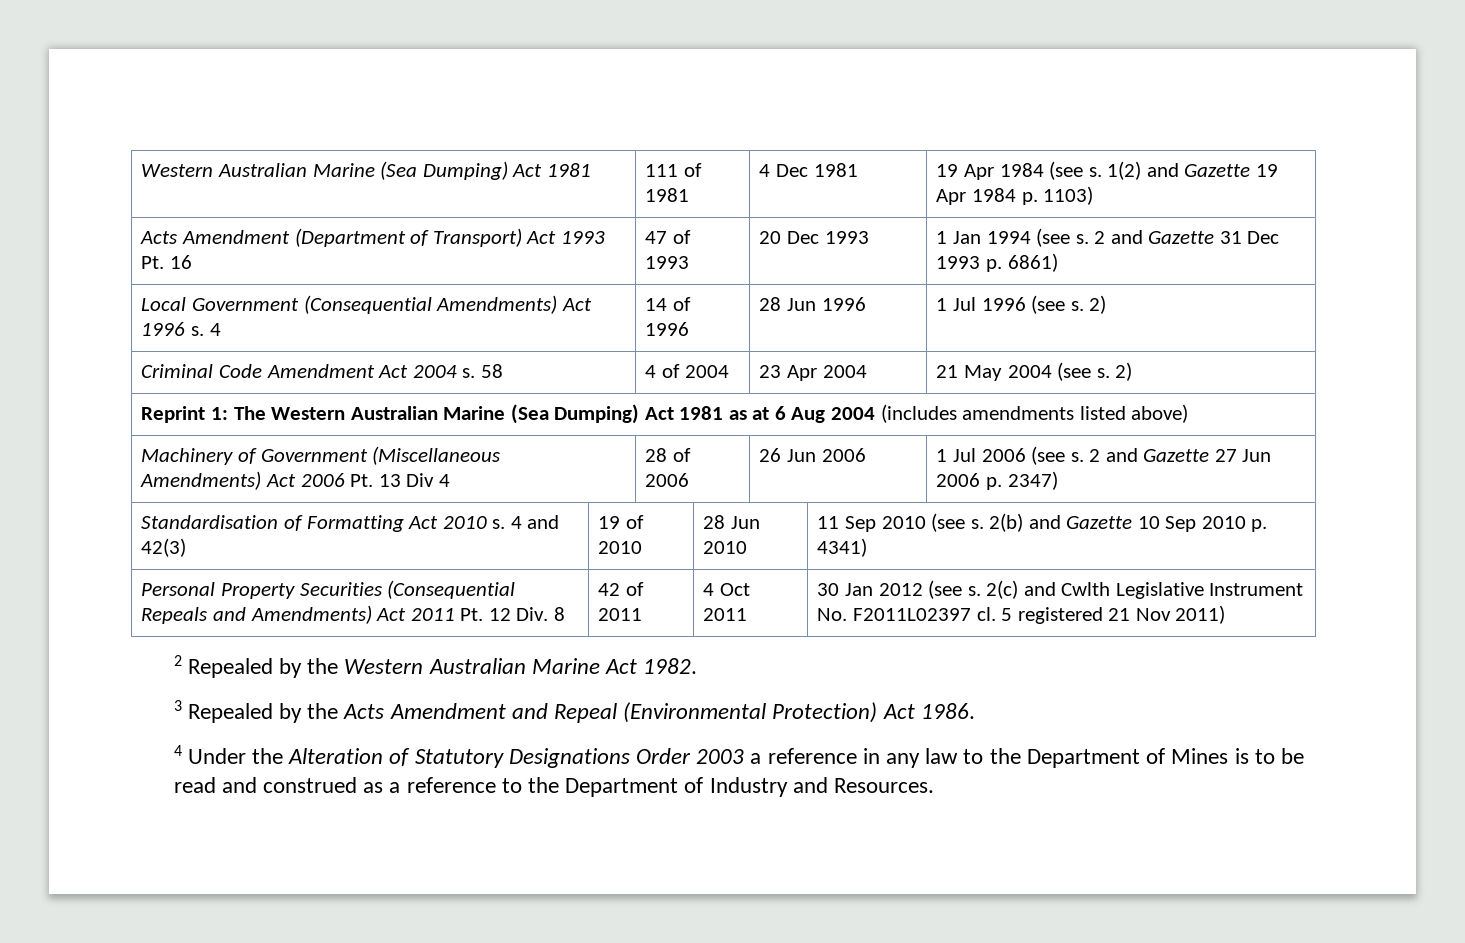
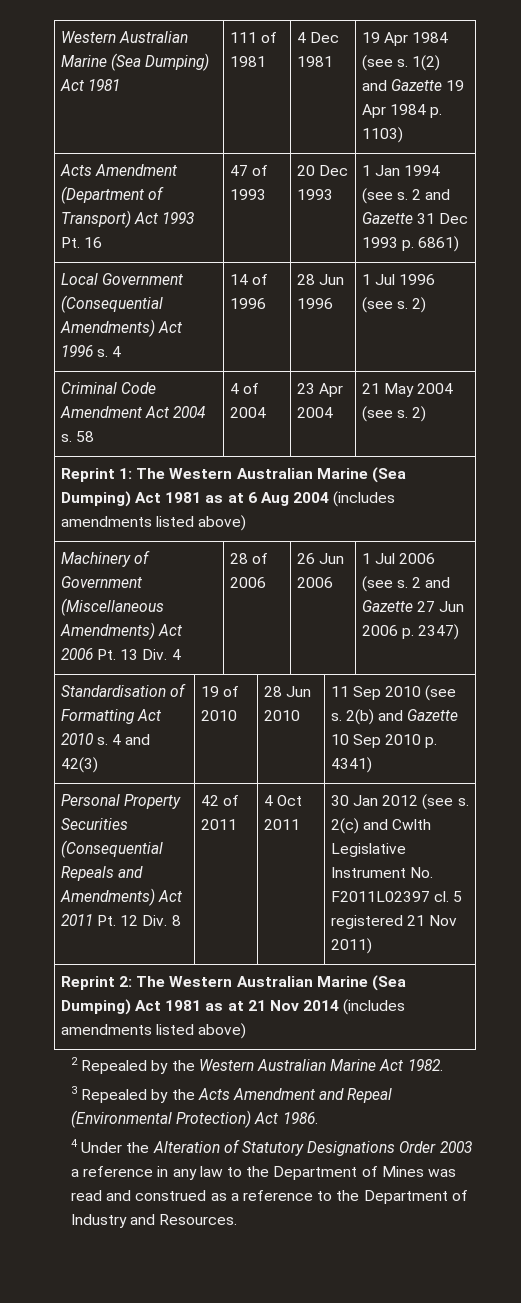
[406,473,435,487] Div -> [142,649,168,660] Div.
(1226, 614) none -> [60,975,406,991] [60,999,406,1015] [60,1023,247,1039] // Reprint 2: The Western Australian Marine (Sea Dumping) Act 1981 as at 21 Nov 2014 (includes amendments listed above)
[1234,748,1304,764] is to be -> [427,1169,456,1177] was

